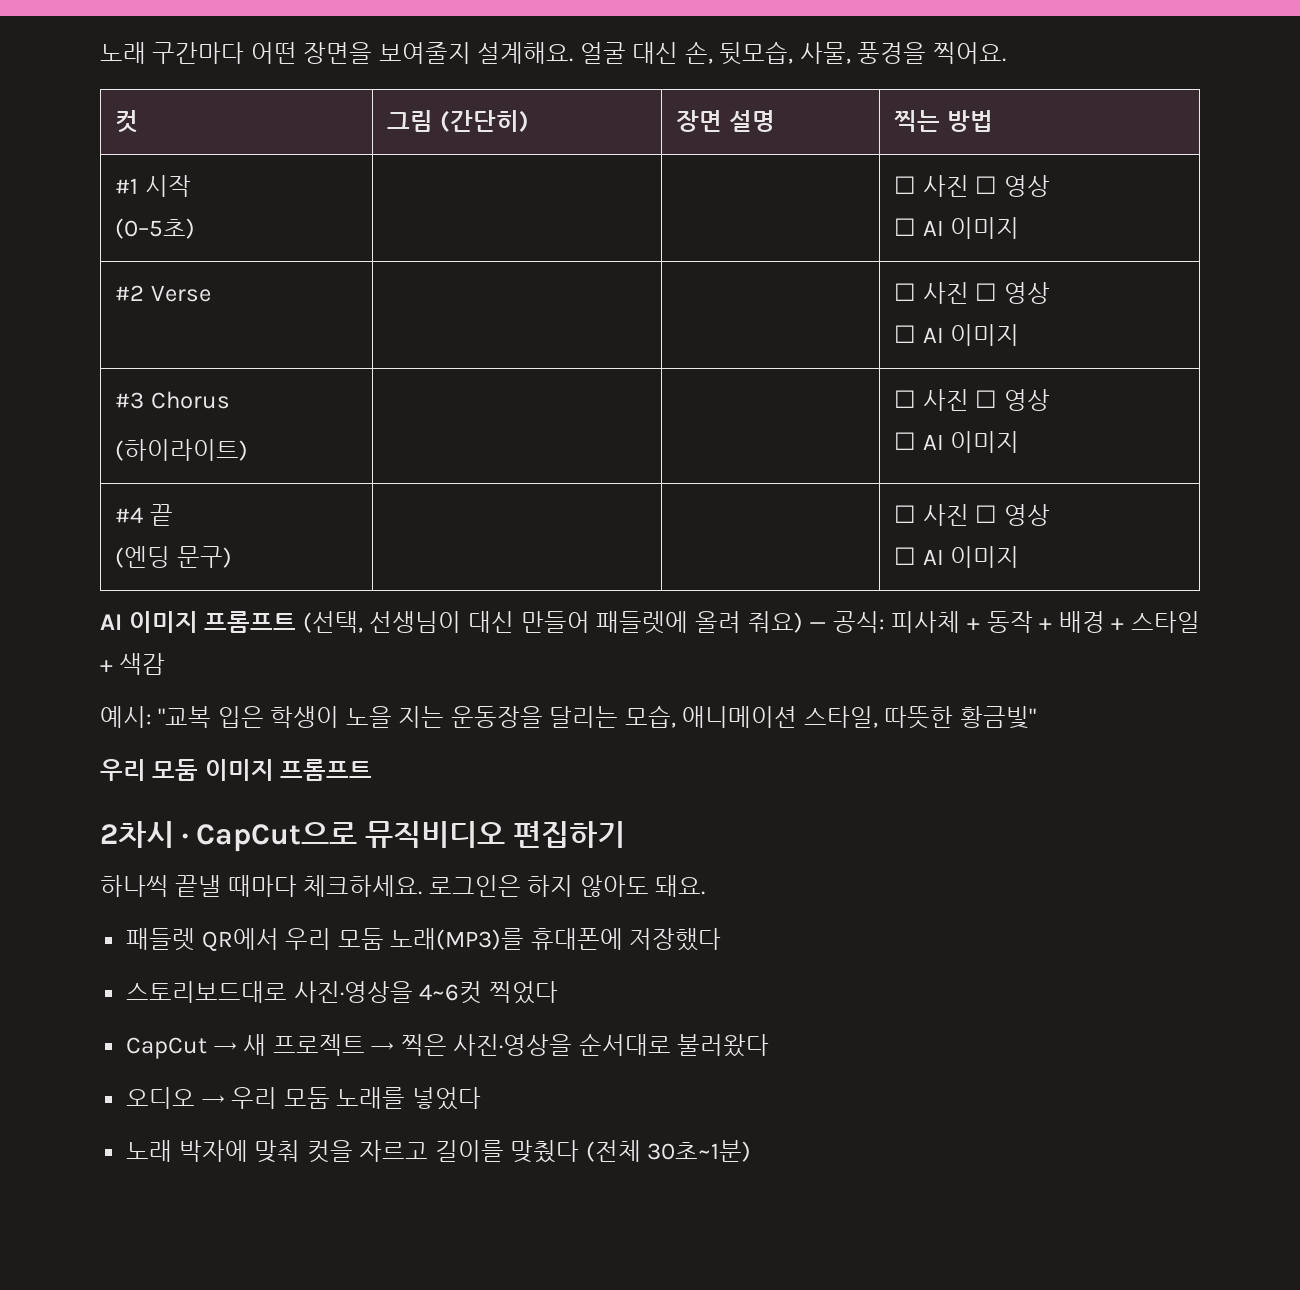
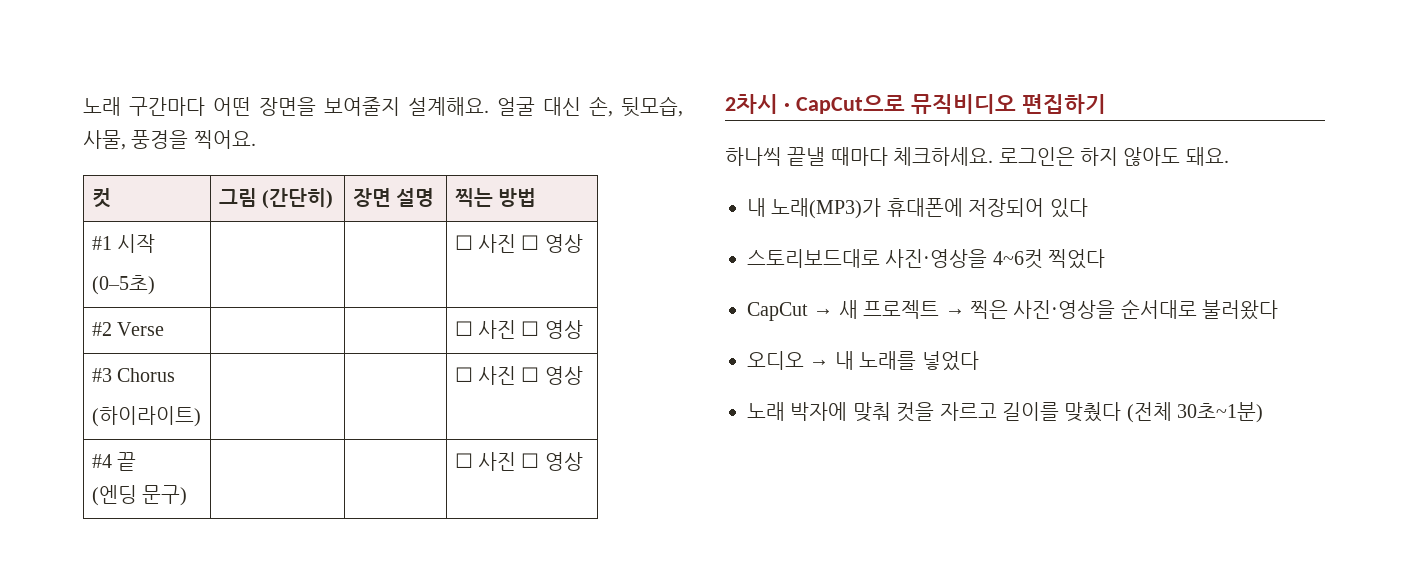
[894,217,1020,239] // ☐ AI 이미지 -> (583, 243) none
[894,324,1020,346] // ☐ AI 이미지 -> (583, 329) none
[894,431,1020,453] // ☐ AI 이미지 -> (583, 375) none
[894,546,1020,568] [100,611,1200,634] [100,653,166,675] [100,705,1036,729] [100,759,373,781] // ☐ AI 이미지 // AI 이미지 프롬프트 (선택, 선생님이 대신 만들어 패들렛에 올려 줘요) — 공식: 피사체 + 동작 + 배경 + 스타일 + 색감 // 예시: "교복 입은 학생이 노을 지는 운동장을 달리는 모습, 애니메이션 스타일, 따뜻한 황금빛" // 우리 모둠 이미지 프롬프트 -> (583, 461) none
[126,928,722,952] 패들렛 QR에서 우리 모둠 노래(MP3)를 휴대폰에 저장했다 -> [747,198,1088,219] 내 노래(MP3)가 휴대폰에 저장되어 있다
[231,1087,330,1109] 우리 모둠 -> [834,351,854,370] 내

